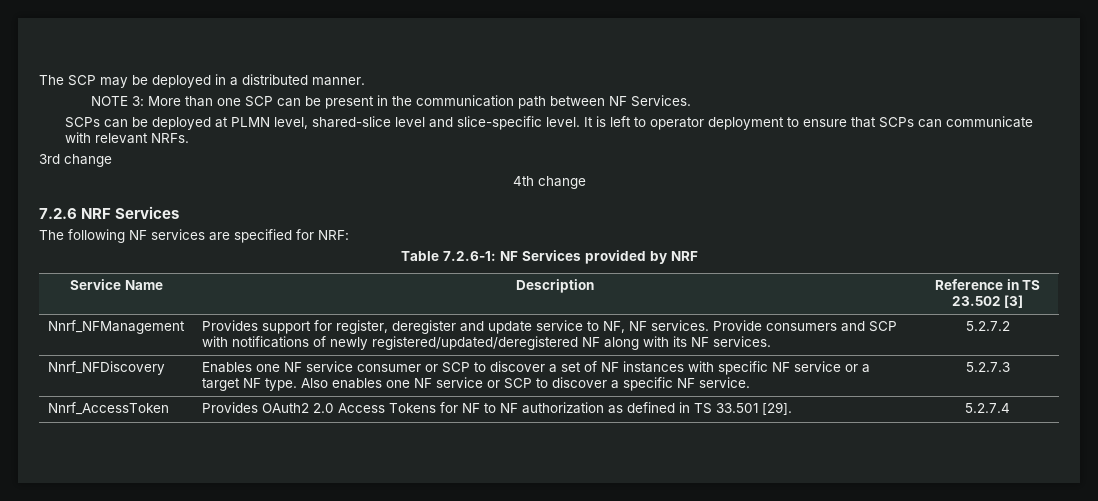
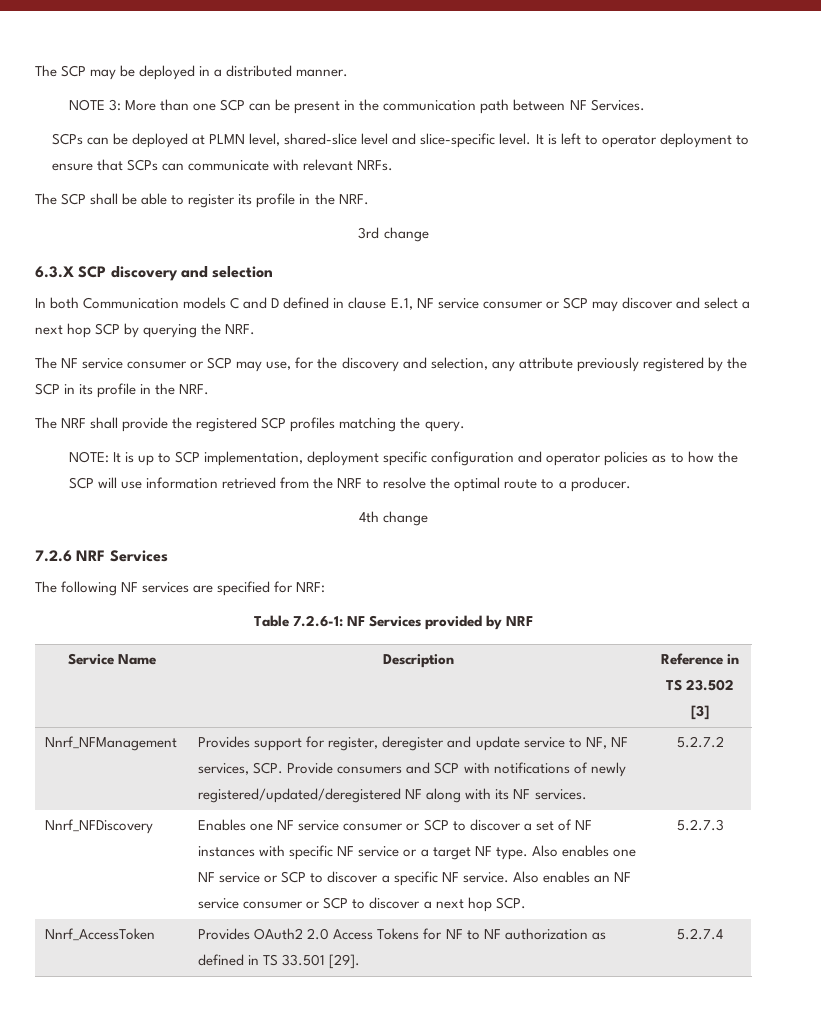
[39,154,112,167] 3rd change -> [35,193,369,208] [358,227,429,242] [35,266,274,281] [35,297,750,312] [35,323,256,338] [35,357,747,372] [35,383,210,398] [35,417,465,432] [68,451,738,466] [68,477,631,492] The SCP shall be able to register its profile in the NRF. // 3rd change // 6.3.X SCP discovery and selection // In both Communication models C and D defined in clause E.1, NF service consumer or SCP may discover and select a next hop SCP by querying the NRF. // The NF service consumer or SCP may use, for the discovery and selection, any attribute previously registered by the SCP in its profile in the NRF. // The NRF shall provide the registered SCP profiles matching the query. // NOTE: It is up to SCP implementation, deployment specific configuration and operator policies as to how the SCP will use information retrieved from the NRF to resolve the optimal route to a producer.
[650,320,709,331] services. -> [198,762,284,775] services, SCP.
(750, 382) none -> [512,871,631,883] [198,897,526,912] Also enables an NF service consumer or SCP to discover a next hop SCP.

